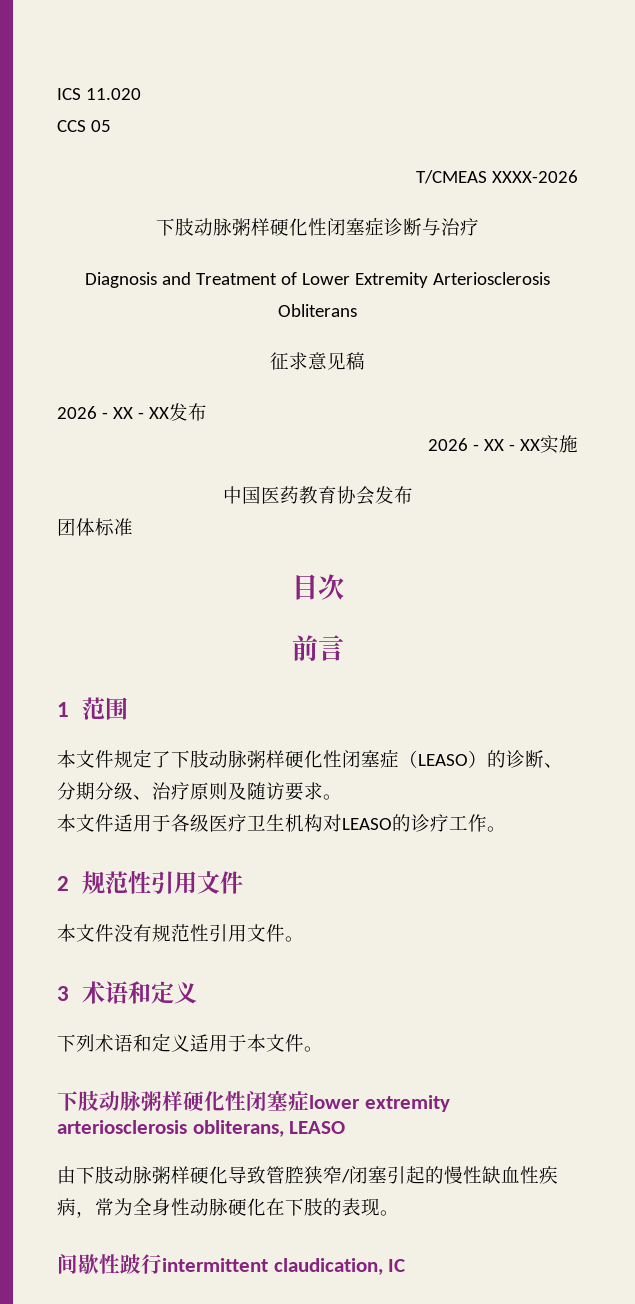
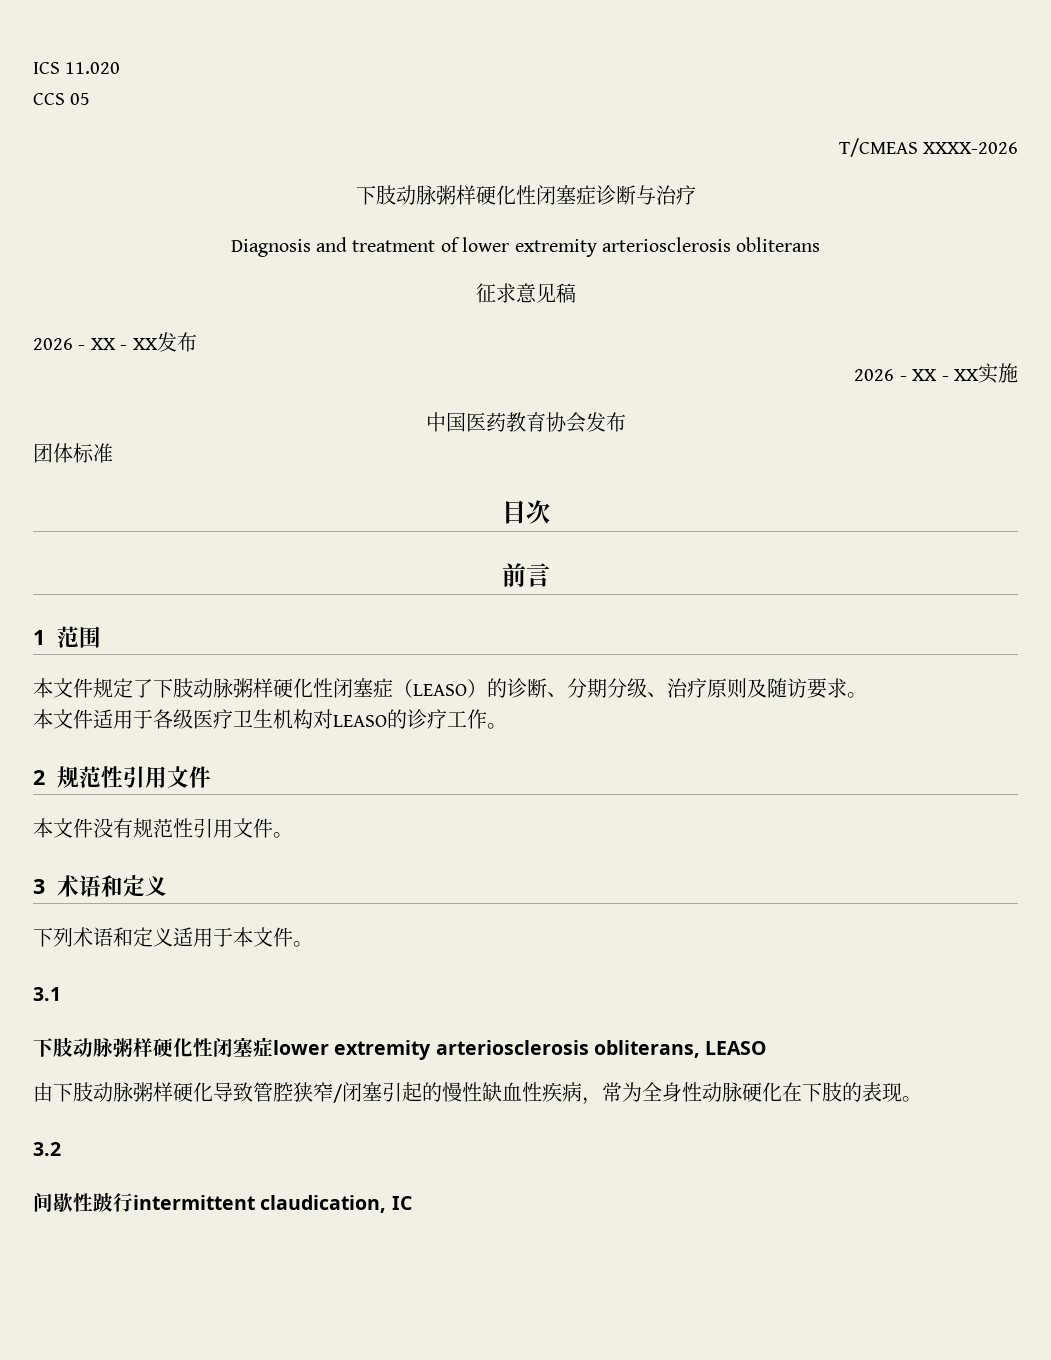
[196,272,550,288] [278,304,357,317] Treatment of Lower Extremity Arteriosclerosis Obliterans -> [352,237,821,257] treatment of lower extremity arteriosclerosis obliterans
(323, 1049) none -> [33,987,61,1001] // 3.1
(399, 1213) none -> [33,1142,61,1156] // 3.2

